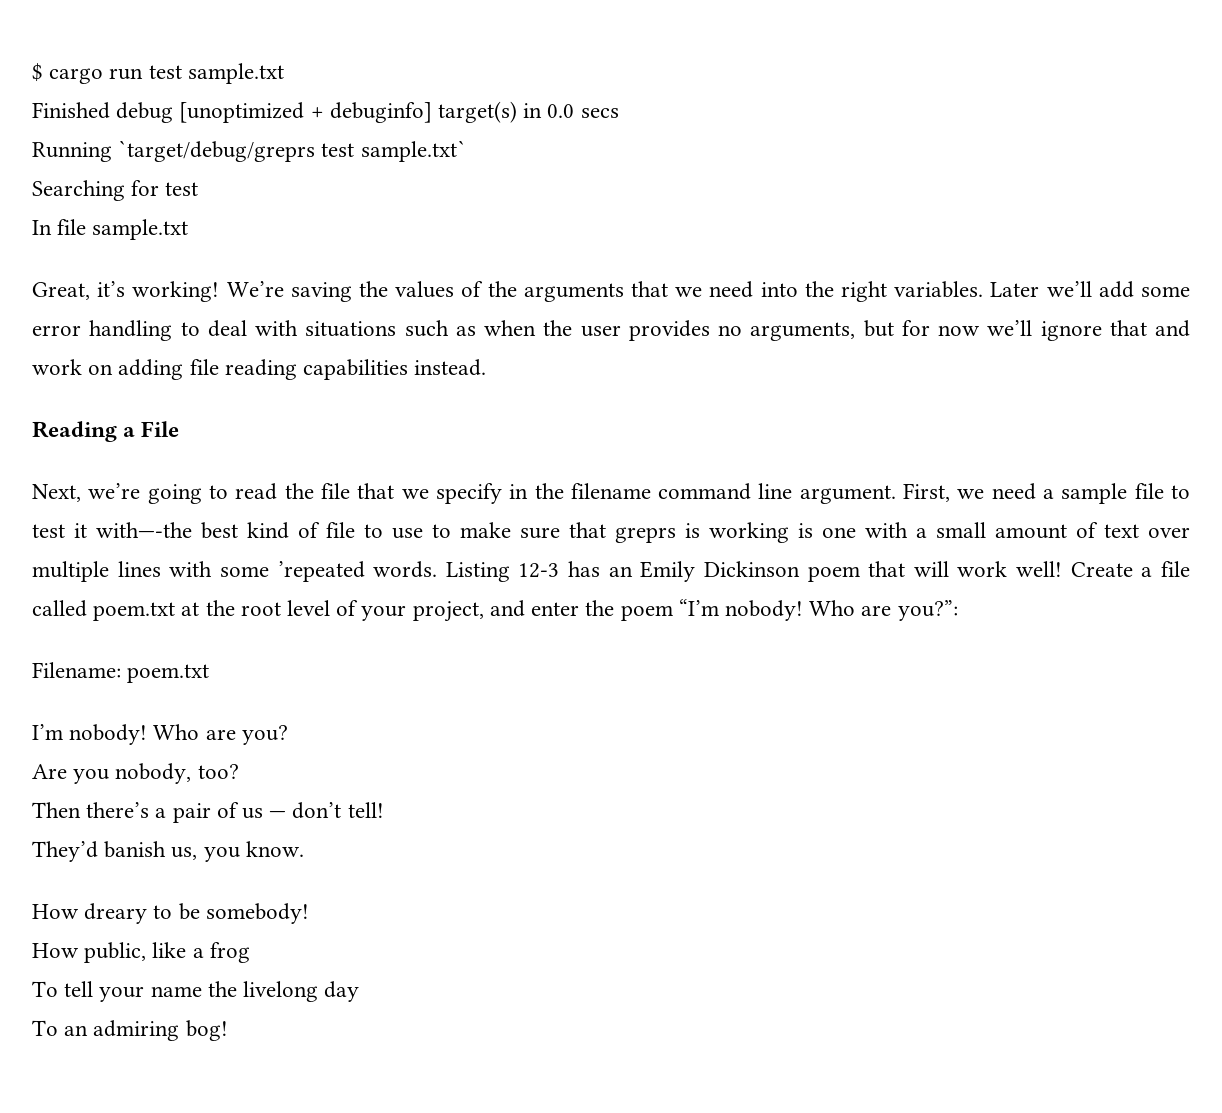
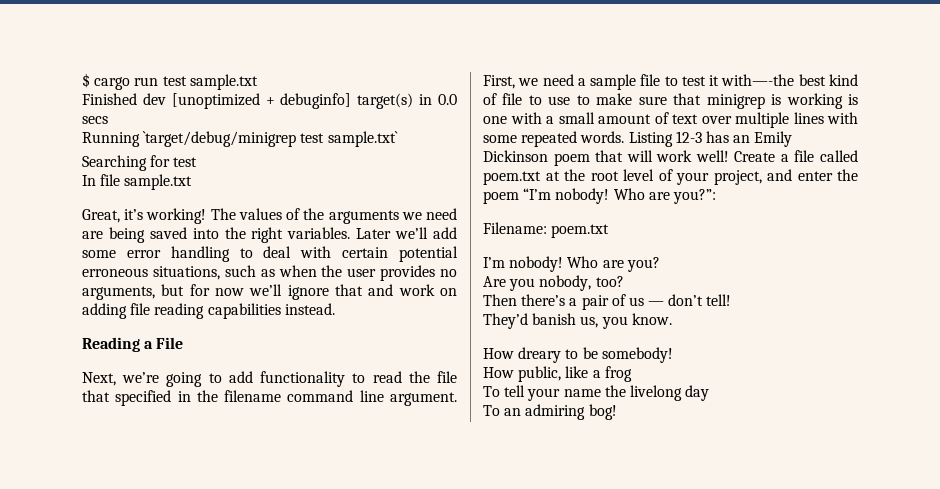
[116,102,174,123] debug -> [142,93,166,105] dev
[118,140,316,162] `target/debug/greprs -> [143,131,297,147] `target/debug/minigrep
[226,281,388,302] We’re saving the -> [210,208,236,220] The
[631,281,754,298] that we need -> [401,208,457,220] [82,227,187,243] we need are being saved
[305,321,397,337] situations -> [342,246,458,262] [82,266,220,280] certain potential erroneous situations,
(228, 492) none -> [228,371,366,387] add functionality to
[401,483,502,504] we specify -> [115,390,172,406] specified
[615,527,676,543] greprs -> [706,94,765,109] minigrep
[277,561,365,582] ’repeated -> [521,131,578,147] repeated

